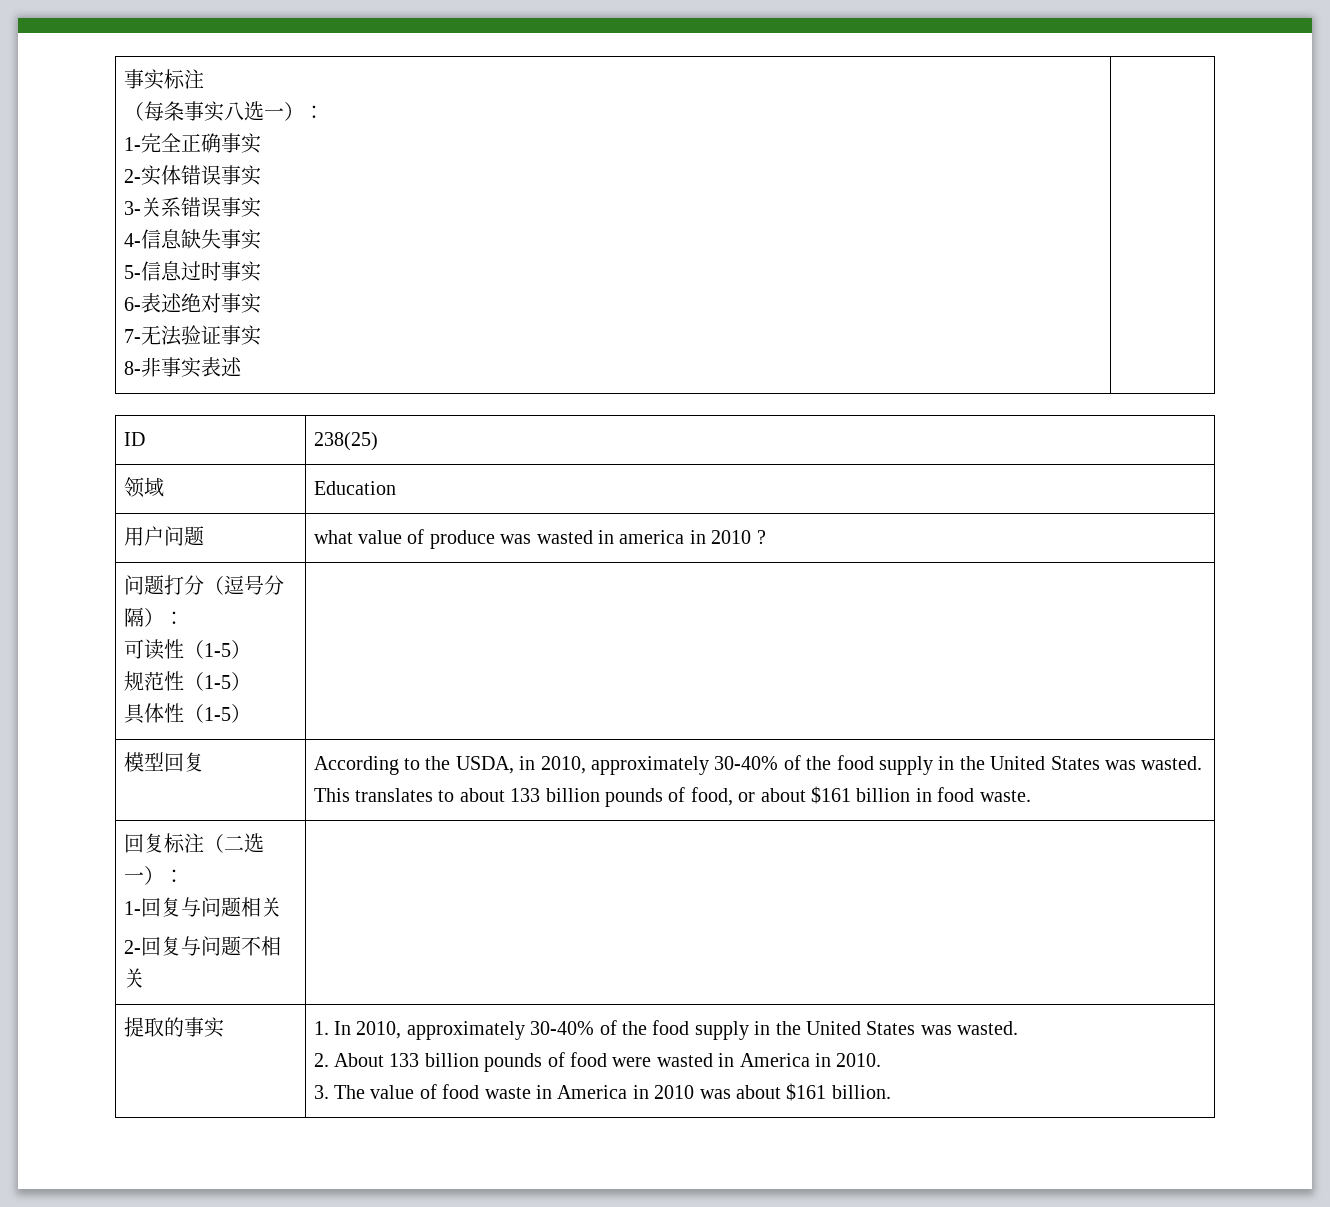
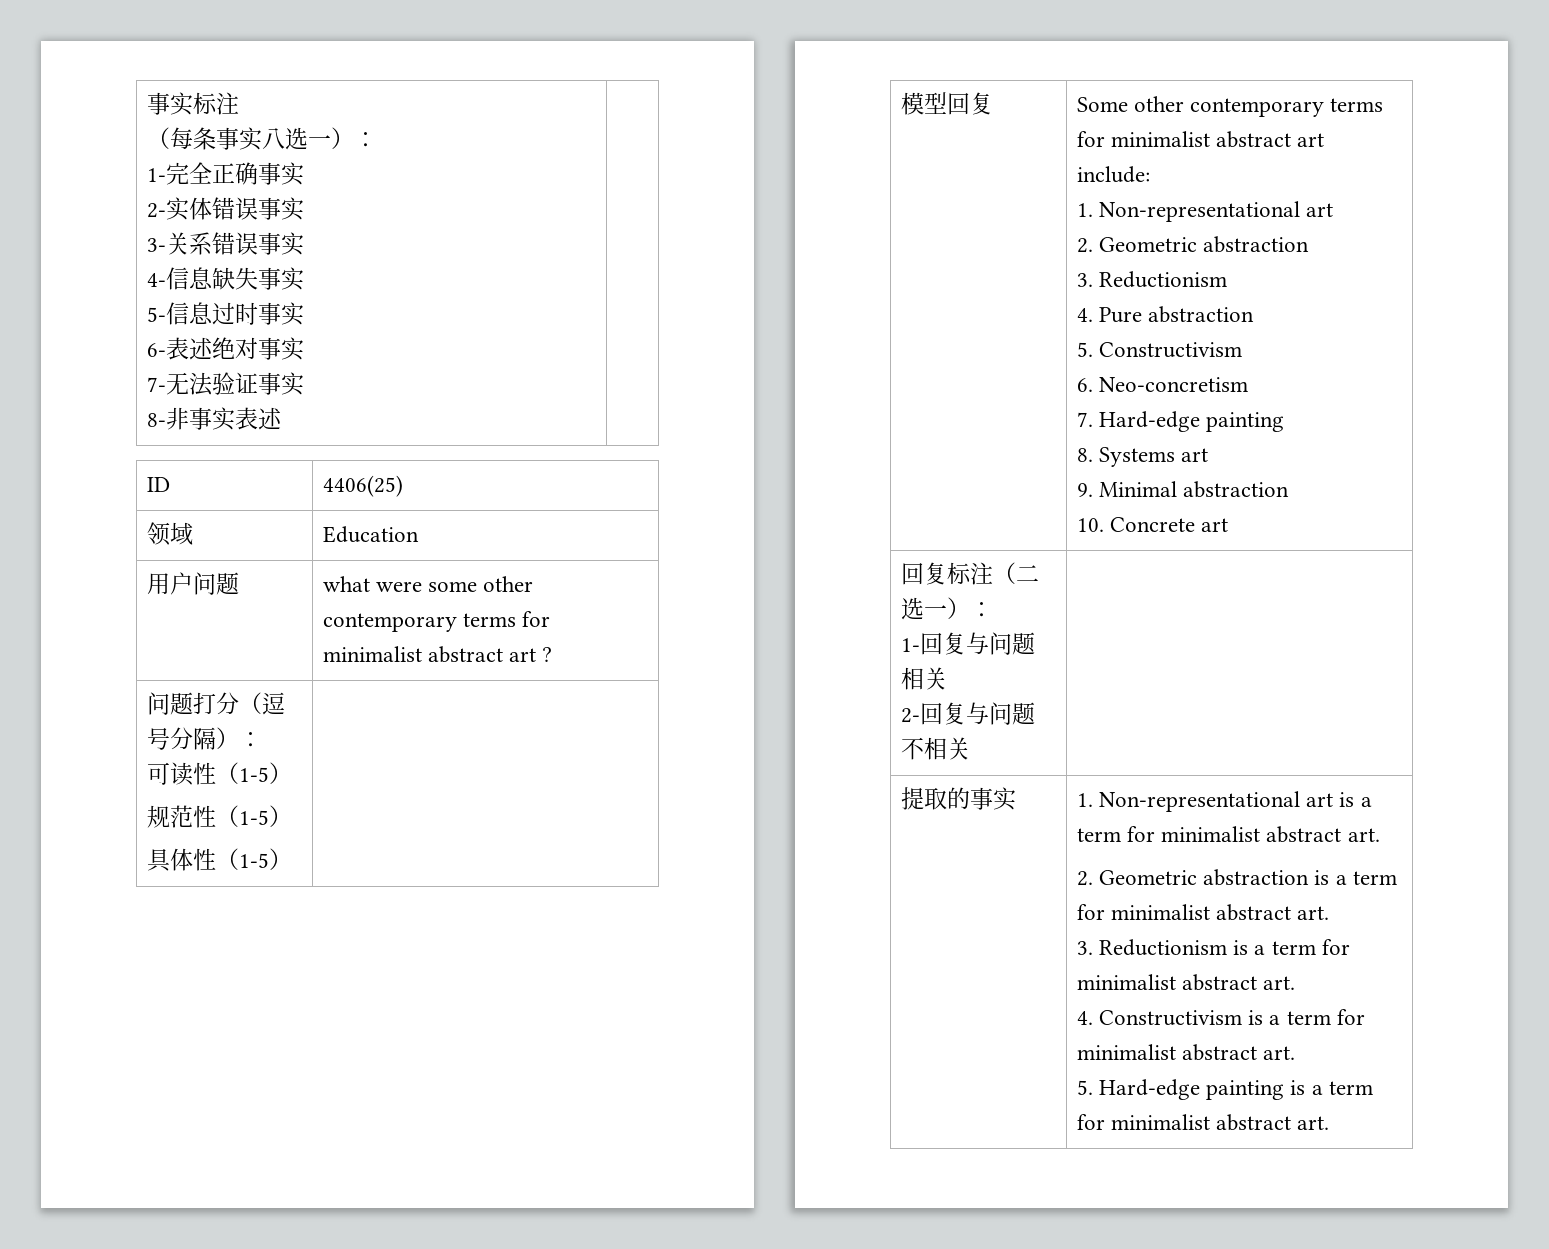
[313,432,378,451] 238(25) -> [322,475,403,497] 4406(25)
[357,529,752,549] value of produce was wasted in america in 2010 -> [376,576,534,592] [322,611,551,632] [322,646,537,663] were some other contemporary terms for minimalist abstract art
[313,755,1203,775] [313,786,1031,807] According to the USDA, in 2010, approximately 30-40% of the food supply in the United States was wasted. This translates to about 133 billion pounds of food, or about $161 billion in food waste. -> [1076,96,1384,117] [1076,131,1325,148] [1076,166,1150,183] [1076,201,1334,222] [1076,236,1310,253] [1076,271,1228,288] [1076,306,1255,323] [1076,342,1243,358] [1076,377,1249,392] [1076,411,1285,432] [1076,447,1209,467] [1076,481,1290,498] [1076,517,1229,532] Some other contemporary terms for minimalist abstract art include: // 1. Non-representational art // 2. Geometric abstraction // 3. Reductionism // 4. Pure abstraction // 5. Constructivism // 6. Neo-concretism // 7. Hard-edge painting // 8. Systems art // 9. Minimal abstraction // 10. Concrete art
[333,1020,1019,1040] [313,1052,882,1072] [313,1083,891,1101] In 2010, approximately 30-40% of the food supply in the United States was wasted. // 2. About 133 billion pounds of food were wasted in America in 2010. // 3. The value of food waste in America in 2010 was about $161 billion. -> [1099,791,1372,812] [1076,826,1380,843] [1076,869,1397,886] [1076,904,1330,921] [1076,939,1350,956] [1076,974,1296,991] [1076,1009,1365,1026] [1076,1044,1296,1061] [1076,1079,1373,1100] [1076,1114,1330,1131] Non-representational art is a term for minimalist abstract art. // 2. Geometric abstraction is a term for minimalist abstract art. // 3. Reductionism is a term for minimalist abstract art. // 4. Constructivism is a term for minimalist abstract art. // 5. Hard-edge painting is a term for minimalist abstract art.

